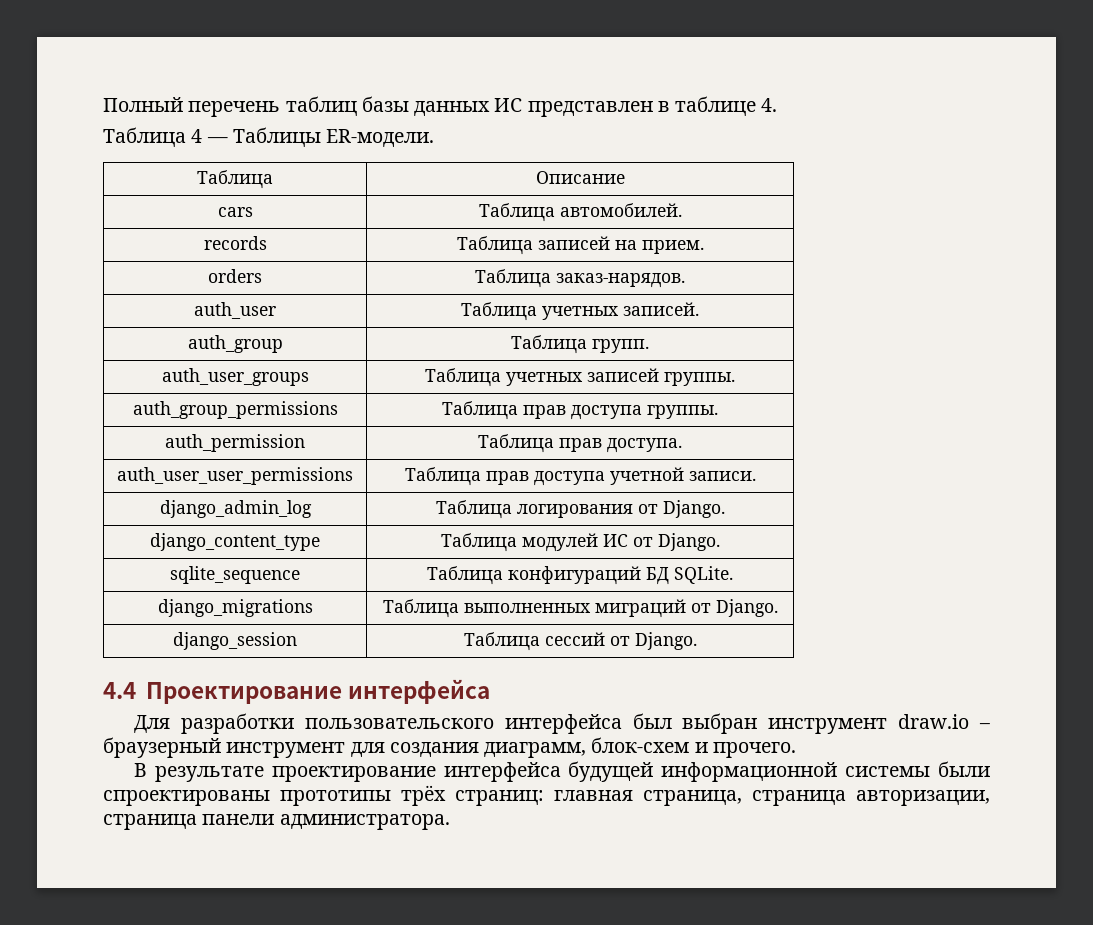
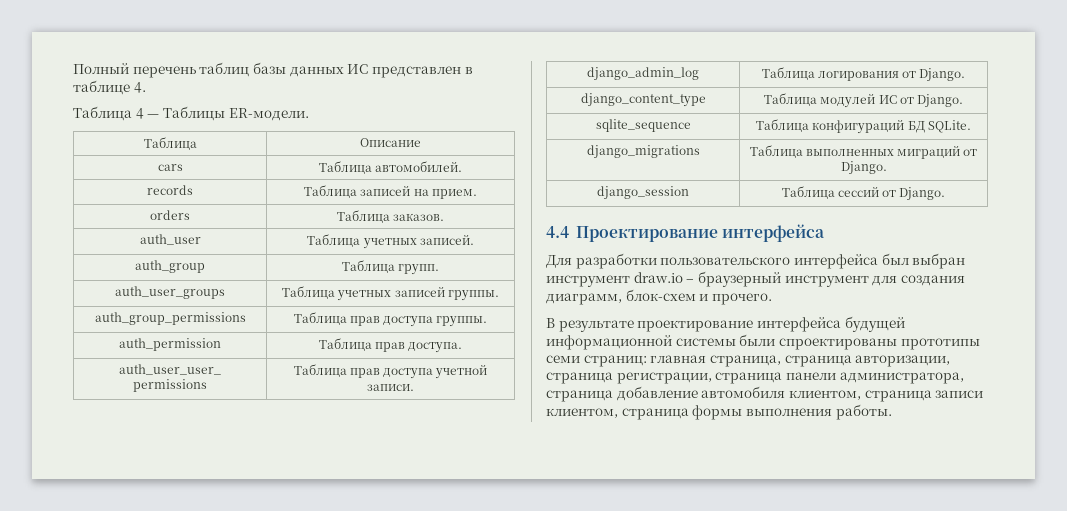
[556,273,685,288] заказ-нарядов. -> [393,213,445,221] заказов.
[401,785,446,806] трёх -> [546,355,580,363] семи
[202,814,450,830] панели администратора. -> [616,372,964,384] [546,386,984,402] [546,404,892,420] регистрации, страница панели администратора, страница добавление автомобиля клиентом, страница записи клиентом, страница формы выполнения работы.

